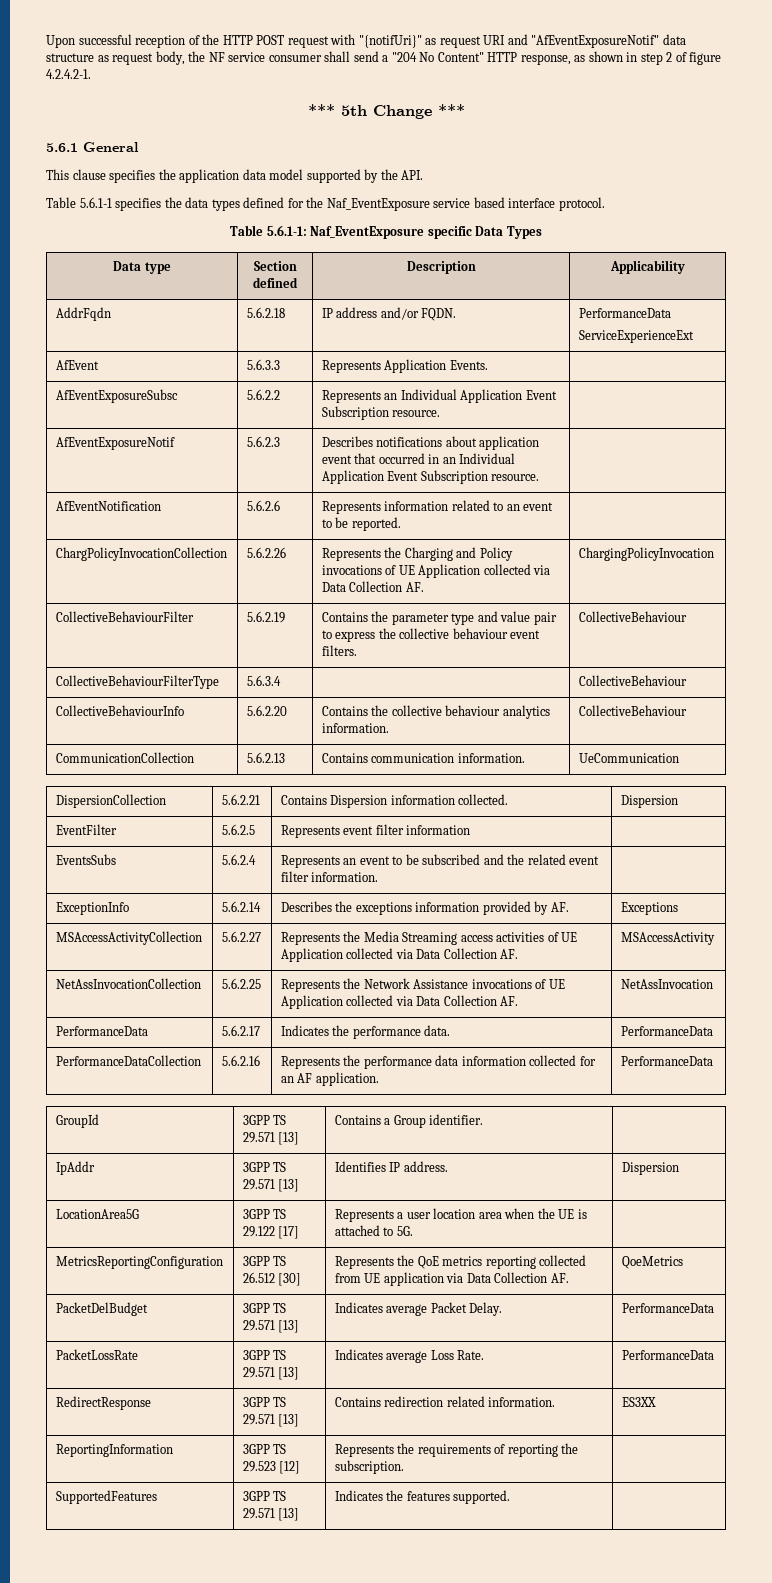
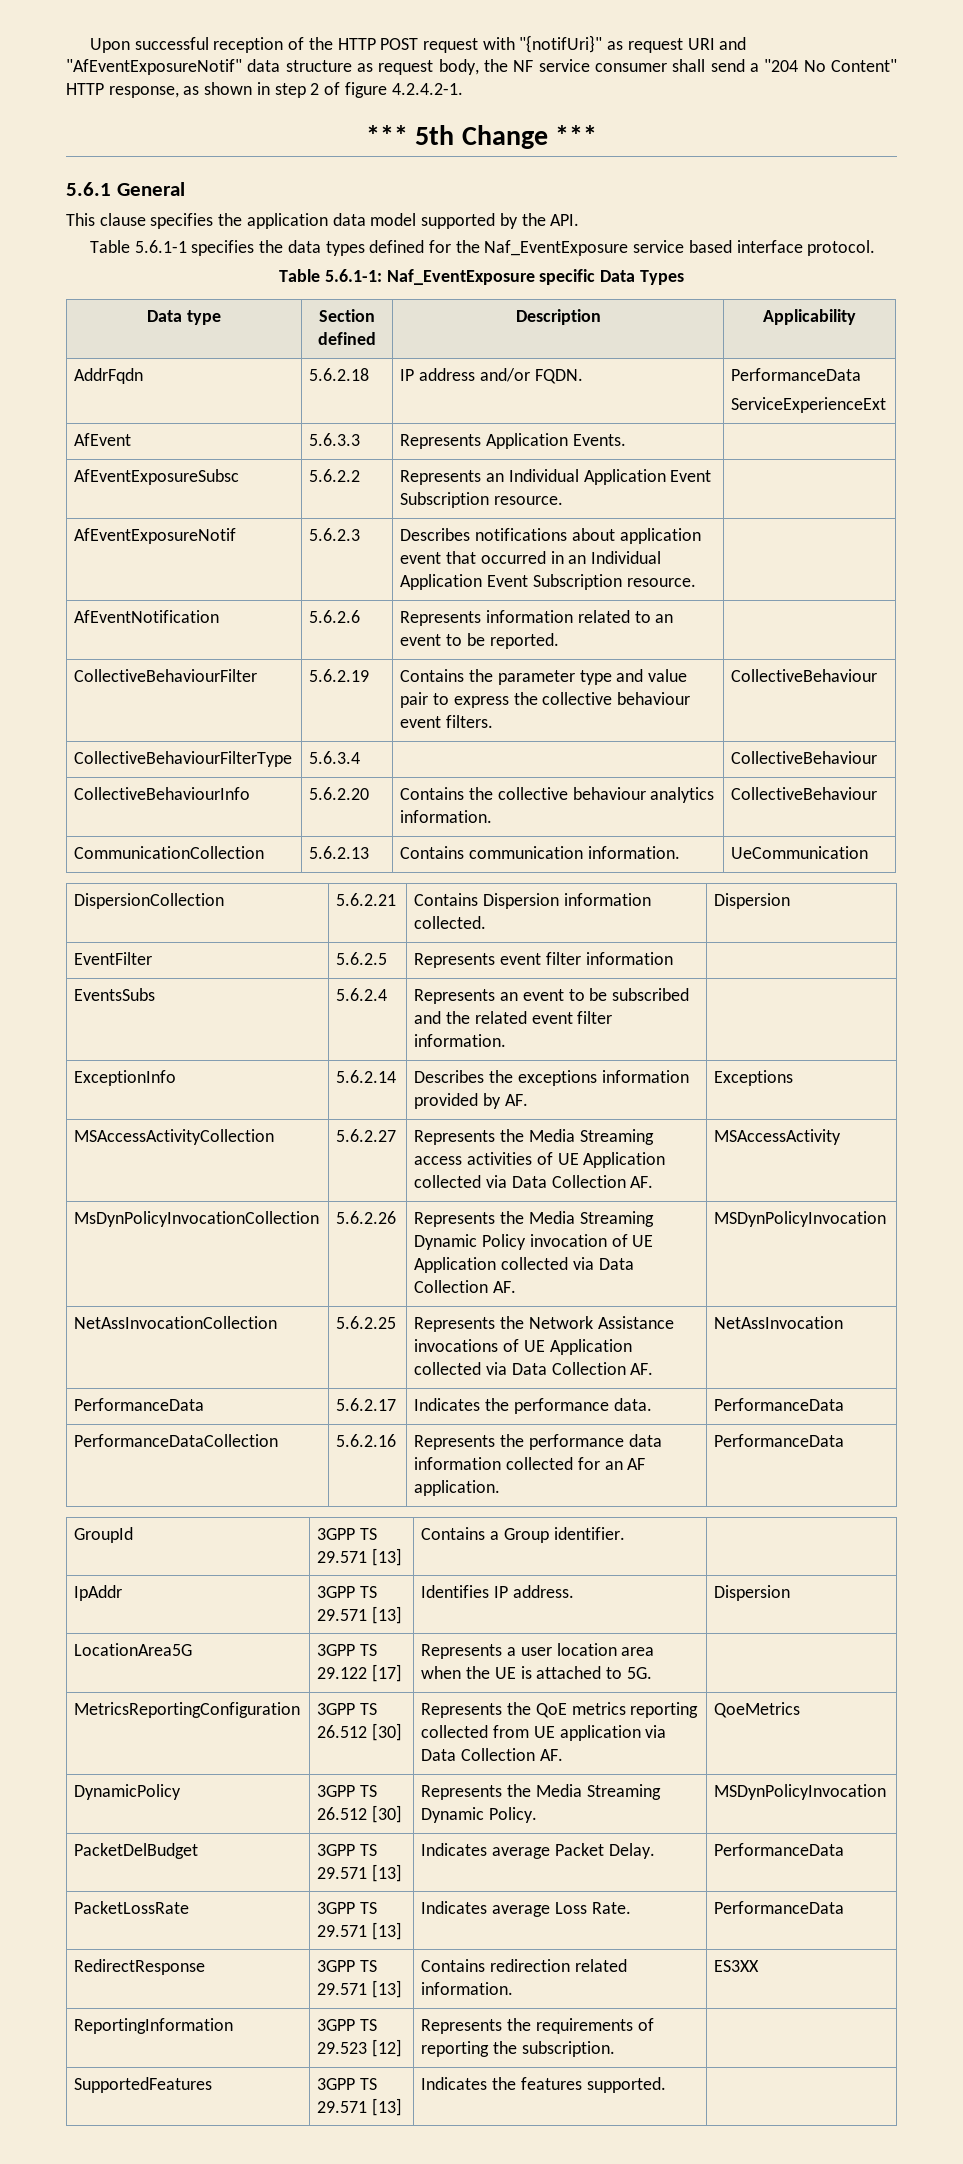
[55,547,227,561] [246,547,286,558] [321,547,513,561] [321,564,551,578] [321,581,424,592] [578,547,714,561] // ChargPolicyInvocationCollection | 5.6.2.26 | Represents the Charging and Policy invocations of UE Application collected via Data Collection AF. | ChargingPolicyInvocation -> (559, 641) none
(715, 938) none -> [74,1211,320,1227] [336,1211,397,1224] [414,1211,654,1227] [414,1234,654,1250] [414,1257,634,1273] [414,1280,517,1293] [714,1211,887,1227] // MsDynPolicyInvocationCollection | 5.6.2.26 | Represents the Media Streaming Dynamic Policy invocation of UE Application collected via Data Collection AF. | MSDynPolicyInvocation
(683, 1262) none -> [74,1784,182,1800] [317,1785,378,1797] [317,1805,403,1823] [421,1784,661,1800] [421,1807,538,1823] [714,1784,887,1800] // DynamicPolicy | 3GPP TS 26.512 [30] | Represents the Media Streaming Dynamic Policy. | MSDynPolicyInvocation

